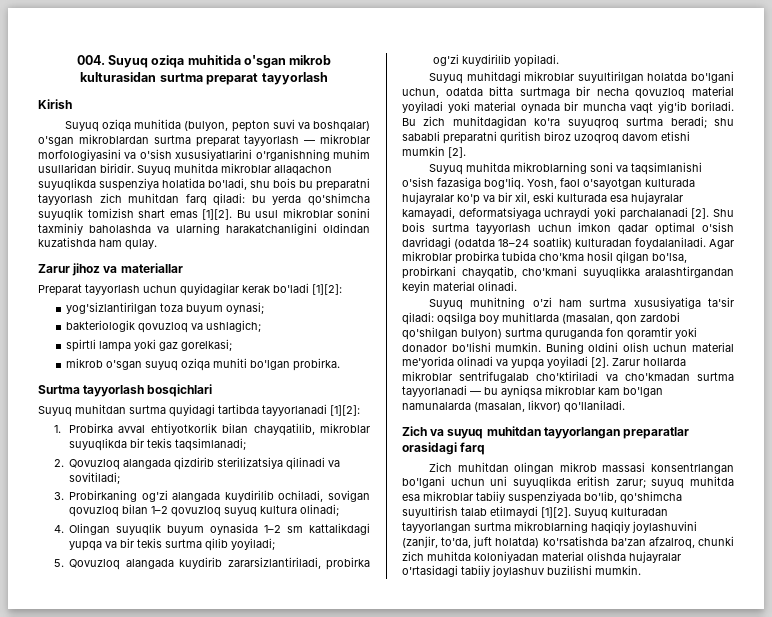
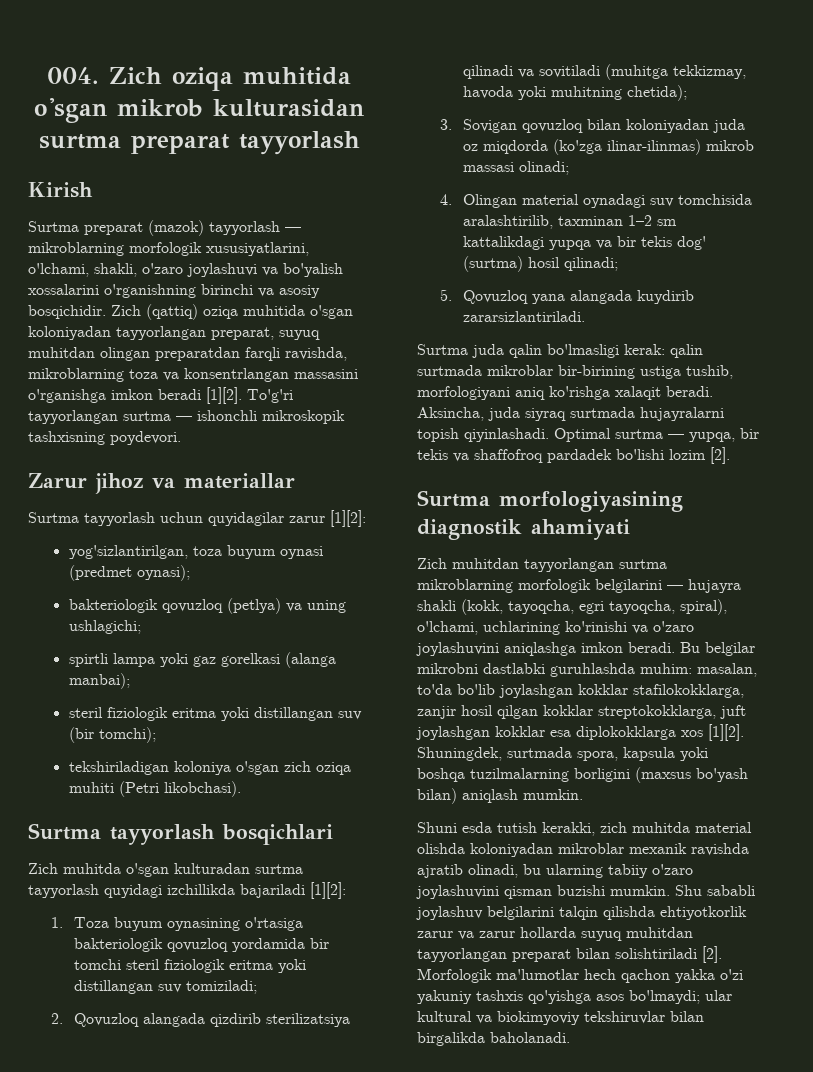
[107,55,148,68] Suyuq -> [109,67,162,84] Zich
[65,119,370,132] [38,134,370,147] [38,149,370,161] [38,163,332,176] [38,178,370,191] [38,193,370,206] [38,208,370,221] [38,223,370,235] [38,237,157,250] Suyuq oziqa muhitida (bulyon, pepton suvi va boshqalar) o'sgan mikroblardan surtma preparat tayyorlash — mikroblar morfologiyasini va o'sish xususiyatlarini o'rganishning muhim usullaridan biridir. Suyuq muhitda mikroblar allaqachon suyuqlikda suspenziya holatida bo'ladi, shu bois bu preparatni tayyorlash zich muhitdan farq qiladi: bu yerda qo'shimcha suyuqlik tomizish shart emas [1][2]. Bu usul mikroblar sonini taxminiy baholashda va ularning harakatchanligini oldindan kuzatishda ham qulay. -> [28,220,301,236] [28,242,309,256] [28,263,343,277] [28,284,320,298] [28,304,353,320] [28,326,320,340] [28,347,347,361] [28,368,358,382] [28,387,293,404] [28,410,345,424] [28,431,181,445] Surtma preparat (mazok) tayyorlash — mikroblarning morfologik xususiyatlarini, o'lchami, shakli, o'zaro joylashuvi va bo'yalish xossalarini o'rganishning birinchi va asosiy bosqichidir. Zich (qattiq) oziqa muhitida o'sgan koloniyadan tayyorlangan preparat, suyuq muhitdan olingan preparatdan farqli ravishda, mikroblarning toza va konsentrlangan massasini o'rganishga imkon beradi [1][2]. To'g'ri tayyorlangan surtma — ishonchli mikroskopik tashxisning poydevori.
[38,284,82,296] Preparat -> [28,512,79,523] Surtma
[242,283,342,295] [65,302,157,314] kerak bo'ladi [1][2]: // yog'sizlantirilgan -> [289,510,366,527] [68,545,188,559] zarur [1][2]: // yog'sizlantirilgan,
[225,302,264,314] [65,320,261,333] oynasi; // bakteriologik qovuzloq va ushlagich; -> [279,546,323,559] [68,565,190,581] [68,598,346,614] [68,620,141,634] oynasi (predmet oynasi); // bakteriologik qovuzloq (petlya) va uning ushlagichi;
[180,339,232,351] [65,358,340,371] [38,384,213,397] [38,404,360,417] [53,423,370,436] [69,438,247,451] gorelkasi; // mikrob o'sgan suyuq oziqa muhiti bo'lgan probirka. // Surtma tayyorlash bosqichlari // Suyuq muhitdan surtma quyidagi tartibda tayyorlanadi [1][2]: // 1. Probirka avval ehtiyotkorlik bilan chayqatilib, mikroblar suyuqlikda bir tekis taqsimlanadi; -> [220,652,336,668] [68,673,130,689] [68,707,362,721] [68,727,156,743] [68,761,351,775] [68,781,241,797] [28,823,333,845] [28,863,303,877] [28,882,346,899] [50,917,303,931] [73,938,329,952] [73,959,306,973] [73,980,257,994] gorelkasi (alanga manbai); // steril fiziologik eritma yoki distillangan suv (bir tomchi); // tekshiriladigan koloniya o'sgan zich oziqa muhiti (Petri likobchasi). // Surtma tayyorlash bosqichlari // Zich muhitda o'sgan kulturadan surtma tayyorlash quyidagi izchillikda bajariladi [1][2]: // 1. Toza buyum oynasining o'rtasiga bakteriologik qovuzloq yordamida bir tomchi steril fiziologik eritma yoki distillangan suv tomiziladi;
[69,472,121,484] [53,490,371,502] [69,504,340,517] [53,523,259,536] sovitiladi; // 3. Probirkaning og'zi alangada kuydirilib ochiladi, sovigan qovuzloq bilan 1–2 qovuzloq suyuq kultura olinadi; // 4. Olingan suyuqlik buyum oynasida -> [538,64,746,80] [462,85,687,101] [439,119,745,133] [462,139,754,155] [462,161,569,175] [439,194,752,208] [462,215,623,229] sovitiladi (muhitga tekkizmay, havoda yoki muhitning chetida); // 3. Sovigan qovuzloq bilan koloniyadan juda oz miqdorda (ko'zga ilinar-ilinmas) mikrob massasi olinadi; // 4. Olingan material oynadagi suv tomchisida aralashtirilib, taxminan
[165,538,276,551] surtma qilib yoyiladi; -> [676,236,706,250] [462,256,618,272] dog' (surtma) hosil qilinadi;
(121, 564) none -> [531,294,565,304] yana
[227,557,371,570] [433,54,560,67] [429,71,734,84] [402,86,734,99] [402,101,734,114] [402,116,734,129] [402,131,690,144] [402,146,466,158] [429,162,703,175] [402,177,695,190] [402,192,683,205] [402,207,734,220] [402,222,734,235] [402,237,734,249] [402,251,687,264] [402,266,734,279] [402,281,517,293] [429,297,734,310] [402,312,680,325] [402,327,697,340] [402,342,734,354] [402,356,686,369] [402,371,734,383] [402,385,663,398] [402,400,625,413] [402,426,690,439] [402,442,486,455] [429,462,734,474] [402,476,734,489] [402,491,682,504] [402,506,668,519] [402,521,697,534] [402,536,734,549] [402,551,681,563] [402,565,641,577] zararsizlantiriladi, probirka og'zi kuydirilib yopiladi. // Suyuq muhitdagi mikroblar suyultirilgan holatda bo'lgani uchun, odatda bitta surtmaga bir necha qovuzloq material yoyiladi yoki material oynada bir muncha vaqt yig'ib boriladi. Bu zich muhitdagidan ko'ra suyuqroq surtma beradi; shu sababli preparatni quritish biroz uzoqroq davom etishi mumkin [2]. // Suyuq muhitda mikroblarning soni va taqsimlanishi o'sish fazasiga bog'liq. Yosh, faol o'sayotgan kulturada hujayralar ko'p va bir xil, eski kulturada esa hujayralar kamayadi, deformatsiyaga uchraydi yoki parchalanadi [2]. Shu bois surtma tayyorlash uchun imkon qadar optimal o'sish davridagi (odatda 18–24 soatlik) kulturadan foydalaniladi. Agar mikroblar probirka tubida cho'kma hosil qilgan bo'lsa, probirkani chayqatib, cho'kmani suyuqlikka aralashtirgandan keyin material olinadi. // Suyuq muhitning o'zi ham surtma xususiyatiga ta'sir qiladi: oqsilga boy muhitlarda (masalan, qon zardobi qo'shilgan bulyon) surtma quruganda fon qoramtir yoki donador bo'lishi mumkin. Buning oldini olish uchun material me'yorida olinadi va yupqa yoyiladi [2]. Zarur hollarda mikroblar sentrifugalab cho'ktiriladi va cho'kmadan surtma tayyorlanadi — bu ayniqsa mikroblar kam bo'lgan namunalarda (masalan, likvor) qo'llaniladi. // Zich va suyuq muhitdan tayyorlangan preparatlar orasidagi farq // Zich muhitdan olingan mikrob massasi konsentrlangan bo'lgani uchun uni suyuqlikda eritish zarur; suyuq muhitda esa mikroblar tabiiy suspenziyada bo'lib, qo'shimcha suyultirish talab etilmaydi [1][2]. Suyuq kulturadan tayyorlangan surtma mikroblarning haqiqiy joylashuvini (zanjir, to'da, juft holatda) ko'rsatishda ba'zan afzalroq, chunki zich muhitda koloniyadan material olishda hujayralar o'rtasidagi tabiiy joylashuv buzilishi mumkin. -> [462,311,585,322] [417,344,703,358] [417,365,733,379] [417,386,713,400] [417,407,724,421] [417,428,759,442] [417,447,730,464] [417,490,683,512] [417,519,630,540] [417,558,667,572] [417,579,741,593] [417,599,727,615] [417,621,694,635] [416,642,755,656] [417,663,757,677] [417,684,744,698] [417,705,746,719] [416,724,744,741] [417,747,708,761] [417,767,748,783] [417,788,583,804] [417,822,752,836] [417,843,749,857] [417,864,693,878] [416,885,755,899] [416,906,747,920] [417,927,693,941] [417,946,722,963] [417,968,743,983] [417,990,732,1004] [417,1011,704,1025] [417,1032,570,1046] zararsizlantiriladi. // Surtma juda qalin bo'lmasligi kerak: qalin surtmada mikroblar bir-birining ustiga tushib, morfologiyani aniq ko'rishga xalaqit beradi. Aksincha, juda siyraq surtmada hujayralarni topish qiyinlashadi. Optimal surtma — yupqa, bir tekis va shaffofroq pardadek bo'lishi lozim [2]. // Surtma morfologiyasining diagnostik ahamiyati // Zich muhitdan tayyorlangan surtma mikroblarning morfologik belgilarini — hujayra shakli (kokk, tayoqcha, egri tayoqcha, spiral), o'lchami, uchlarining ko'rinishi va o'zaro joylashuvini aniqlashga imkon beradi. Bu belgilar mikrobni dastlabki guruhlashda muhim: masalan, to'da bo'lib joylashgan kokklar stafilokokklarga, zanjir hosil qilgan kokklar streptokokklarga, juft joylashgan kokklar esa diplokokklarga xos [1][2]. Shuningdek, surtmada spora, kapsula yoki boshqa tuzilmalarning borligini (maxsus bo'yash bilan) aniqlash mumkin. // Shuni esda tutish kerakki, zich muhitda material olishda koloniyadan mikroblar mexanik ravishda ajratib olinadi, bu ularning tabiiy o'zaro joylashuvini qisman buzishi mumkin. Shu sababli joylashuv belgilarini talqin qilishda ehtiyotkorlik zarur va zarur hollarda suyuq muhitdan tayyorlangan preparat bilan solishtiriladi [2]. Morfologik ma'lumotlar hech qachon yakka o'zi yakuniy tashxis qo'yishga asos bo'lmaydi; ular kultural va biokimyoviy tekshiruvlar bilan birgalikda baholanadi.

